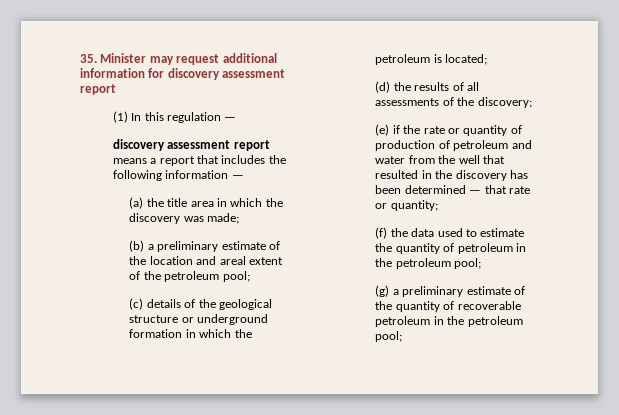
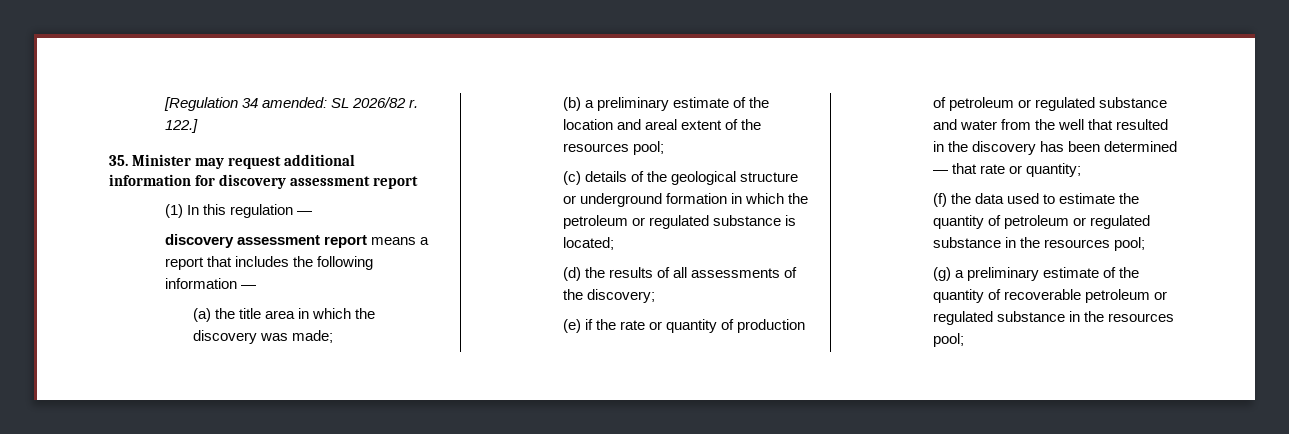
(80, 58) none -> [163,97,419,111] [164,119,198,133] [Regulation 34 amended: SL 2026/82 r. 122.] //
[164,271,220,282] petroleum -> [562,143,629,152] resources
(431, 59) none -> [631,215,781,229] or regulated substance
(509, 145) none -> [1017,97,1168,111] or regulated substance
[515,243,526,252] [375,258,451,269] in the petroleum -> [1072,215,1151,229] [932,237,1110,248] or regulated substance in the resources
[433,316,523,327] in the petroleum -> [1154,291,1168,300] [932,311,1175,325] or regulated substance in the resources

